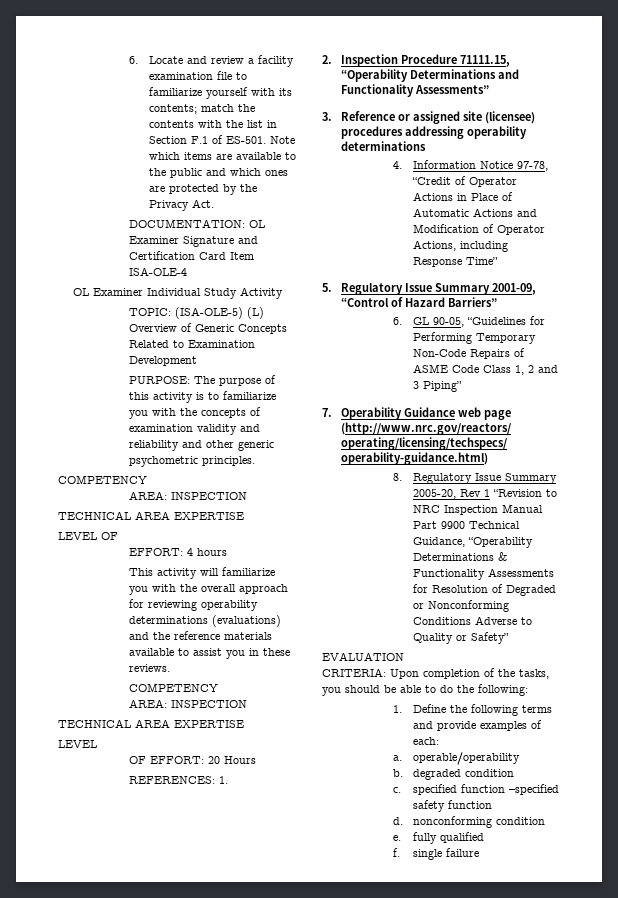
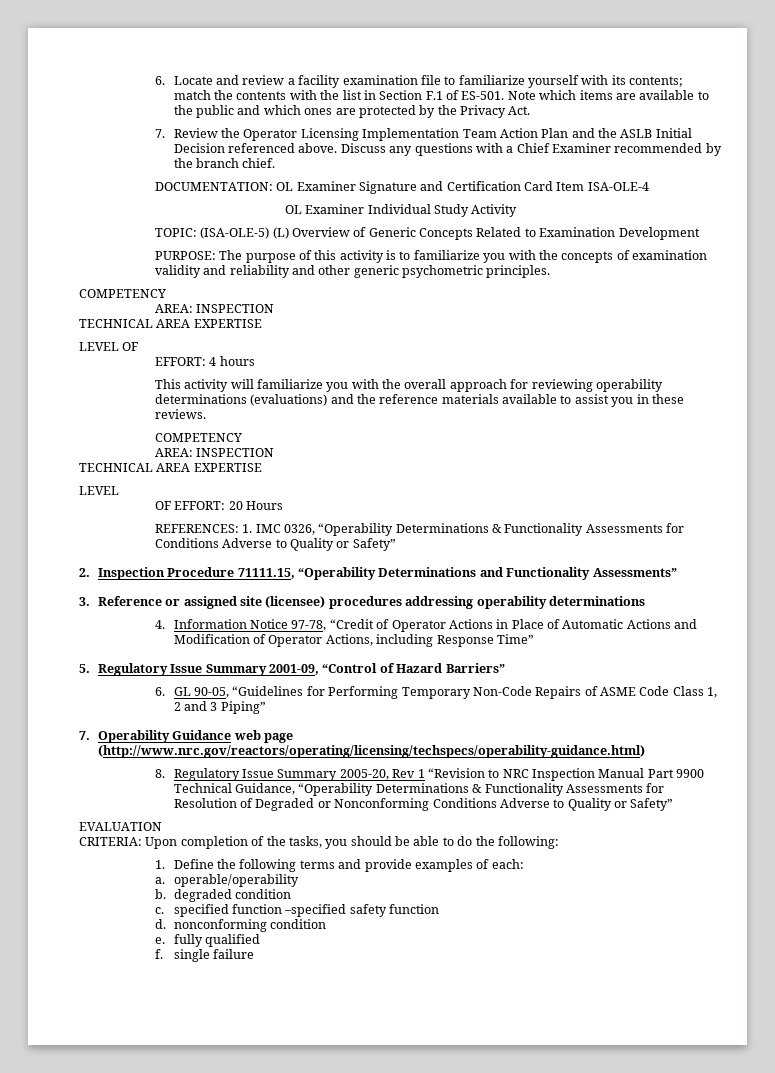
(214, 203) none -> [154,128,692,141] [173,143,722,156] [173,158,276,168] // 7. Review the Operator Licensing Implementation Team Action Plan and the ASLB Initial Decision referenced above. Discuss any questions with a Chief Examiner recommended by the branch chief.
(229, 780) none -> [255,523,685,536] [154,538,396,551] IMC 0326, “Operability Determinations & Functionality Assessments for Conditions Adverse to Quality or Safety”

